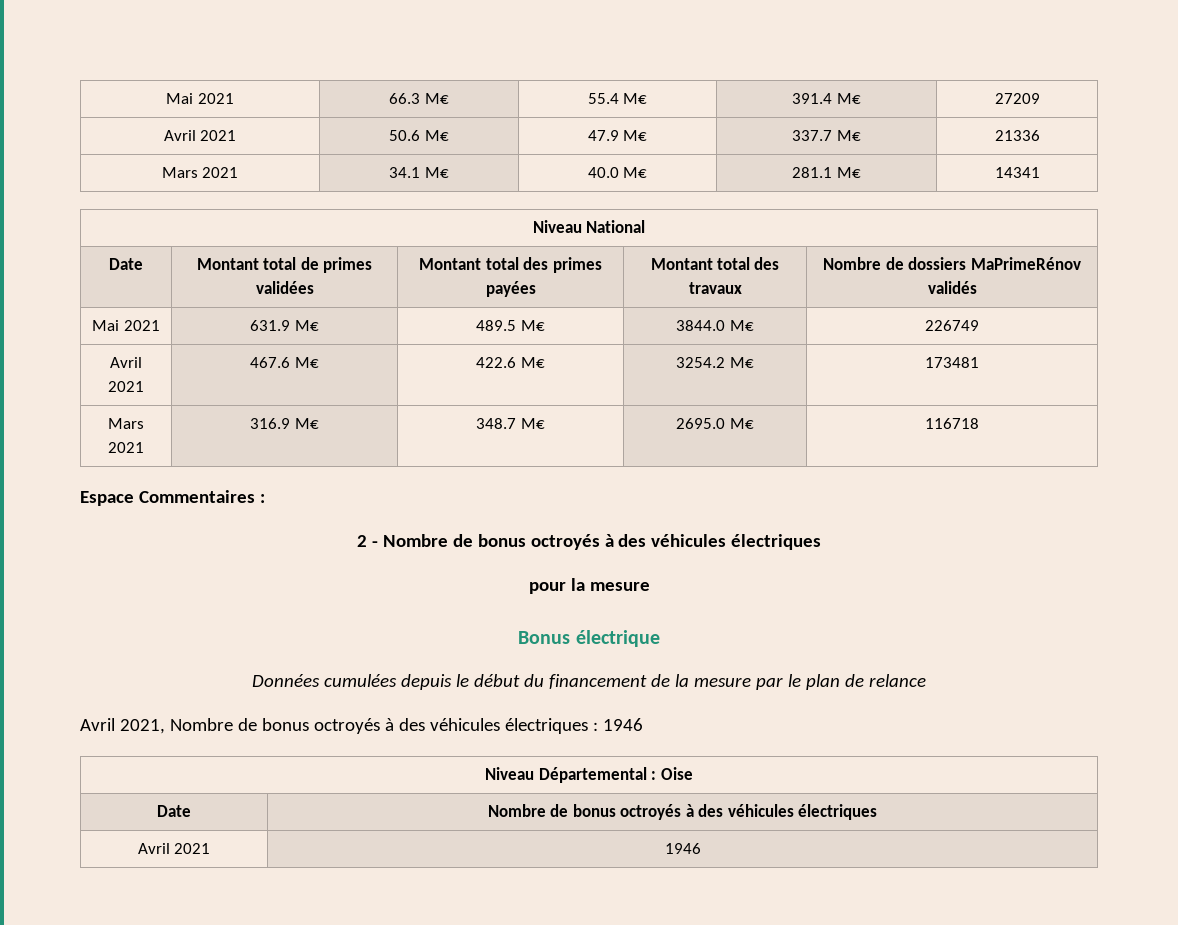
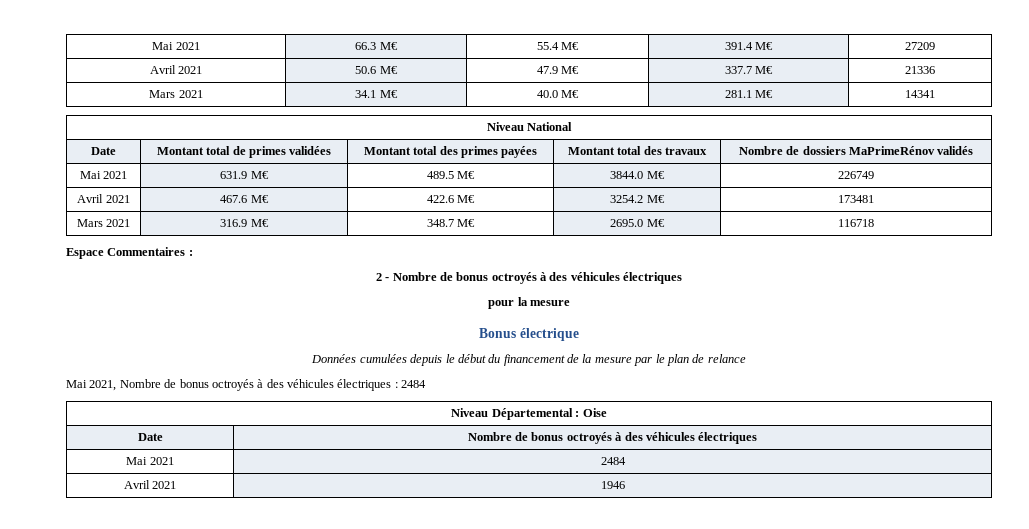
[80,718,115,731] Avril -> [66,380,87,388] Mai
[602,718,643,731] 1946 -> [401,380,427,388] 2484
(878, 812) none -> [126,457,174,465] [600,457,626,465] // Mai 2021 | 2484

